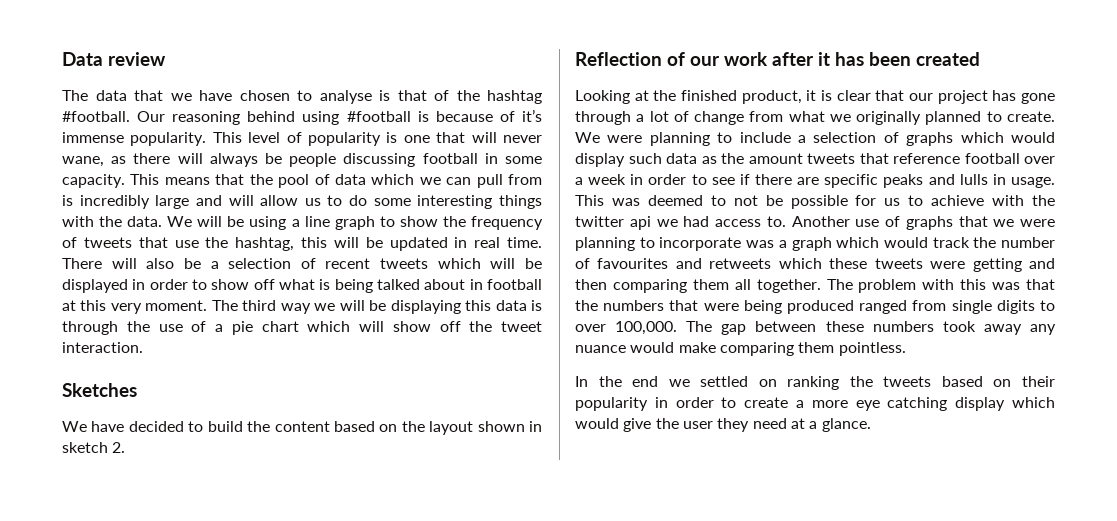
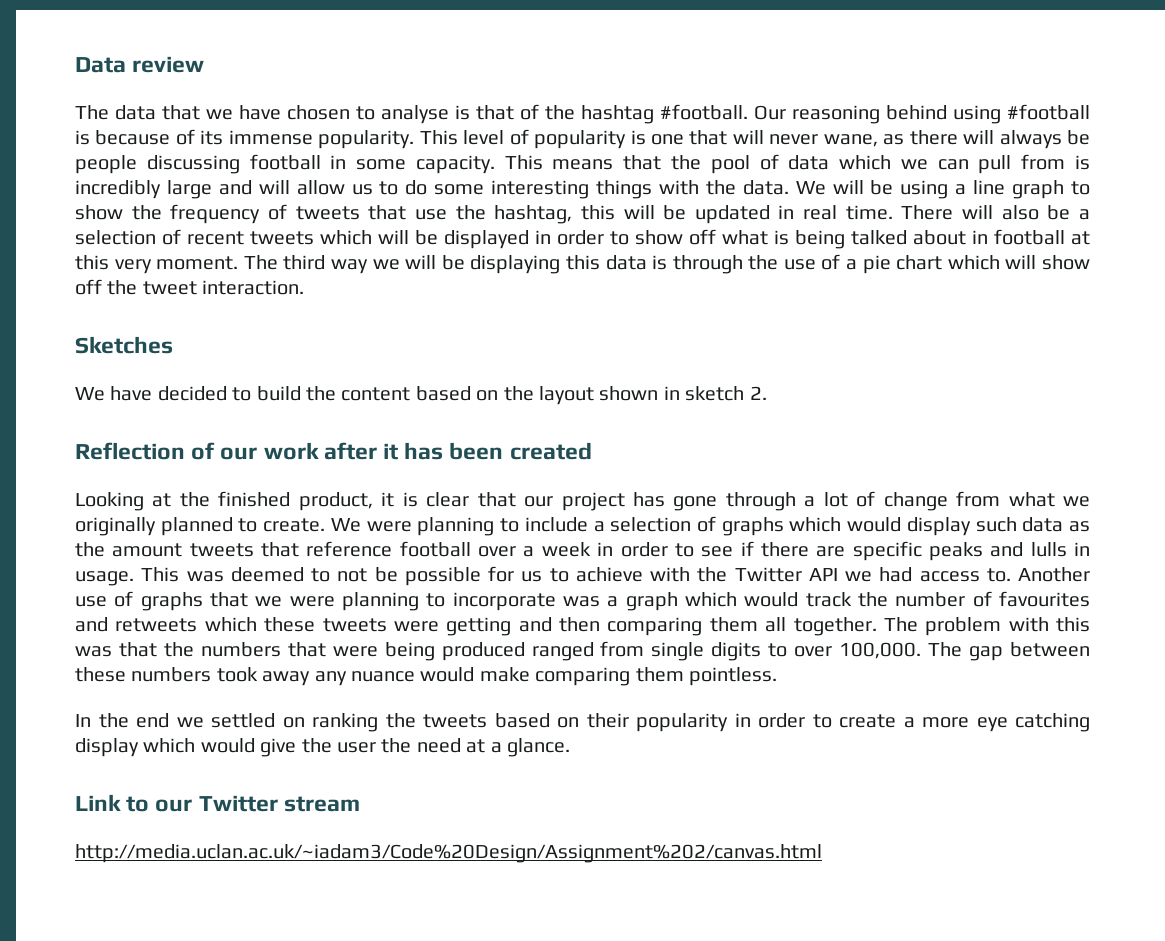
[521,109,542,122] it’s -> [200,130,224,145] its
[575,216,651,230] twitter api -> [734,567,838,582] Twitter API
[717,418,750,432] they -> [381,738,412,753] the
(871, 425) none -> [75,794,360,812] [75,844,822,863] // Link to our Twitter stream // http://media.uclan.ac.uk/~iadam3/Code%20Design/Assignment%202/canvas.html

